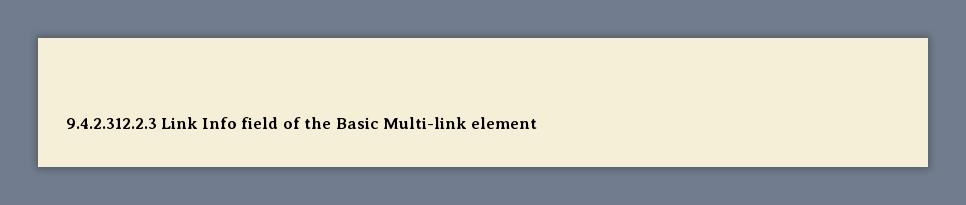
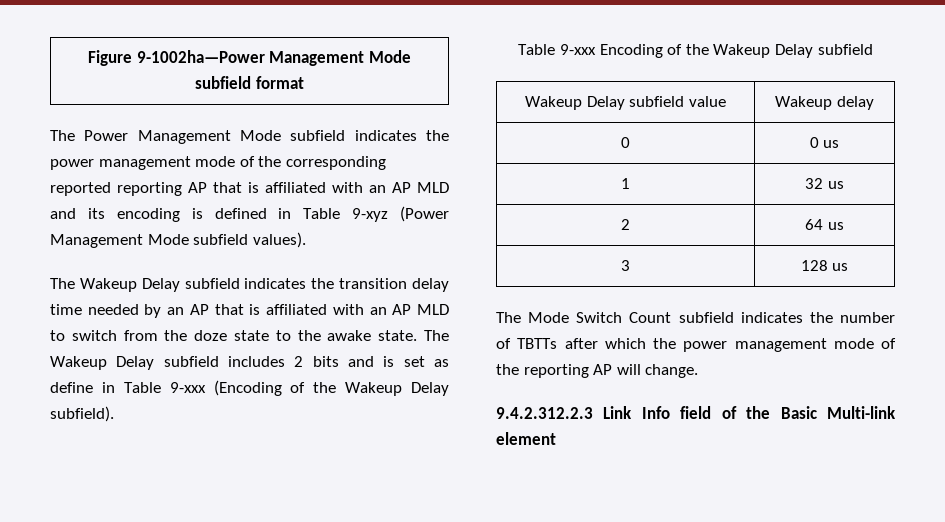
(66, 123) none -> [88,50,411,66] [195,76,304,89] [50,130,449,144] [50,156,386,170] [50,182,449,196] [50,206,449,222] [50,232,306,248] [50,278,449,292] [50,304,449,318] [50,330,449,341] [50,356,449,370] [50,380,449,396] [50,406,114,422] [518,44,873,58] [525,96,726,110] [775,96,874,110] [621,137,630,148] [809,137,840,148] [621,178,630,189] [805,178,844,189] [621,219,630,230] [805,219,844,230] [621,260,630,271] [800,260,849,271] [496,312,895,323] [496,338,896,352] [496,364,699,378] Figure 9-1002ha—Power Management Mode subfield format // The Power Management Mode subfield indicates the power management mode of the corresponding reported reporting AP that is affiliated with an AP MLD and its encoding is defined in Table 9-xyz (Power Management Mode subfield values). // The Wakeup Delay subfield indicates the transition delay time needed by an AP that is affiliated with an AP MLD to switch from the doze state to the awake state. The Wakeup Delay subfield includes 2 bits and is set as define in Table 9-xxx (Encoding of the Wakeup Delay subfield). // Table 9-xxx Encoding of the Wakeup Delay subfield // Wakeup Delay subfield value | Wakeup delay // 0 | 0 us // 1 | 32 us // 2 | 64 us // 3 | 128 us // The Mode Switch Count subfield indicates the number of TBTTs after which the power management mode of the reporting AP will change. //

